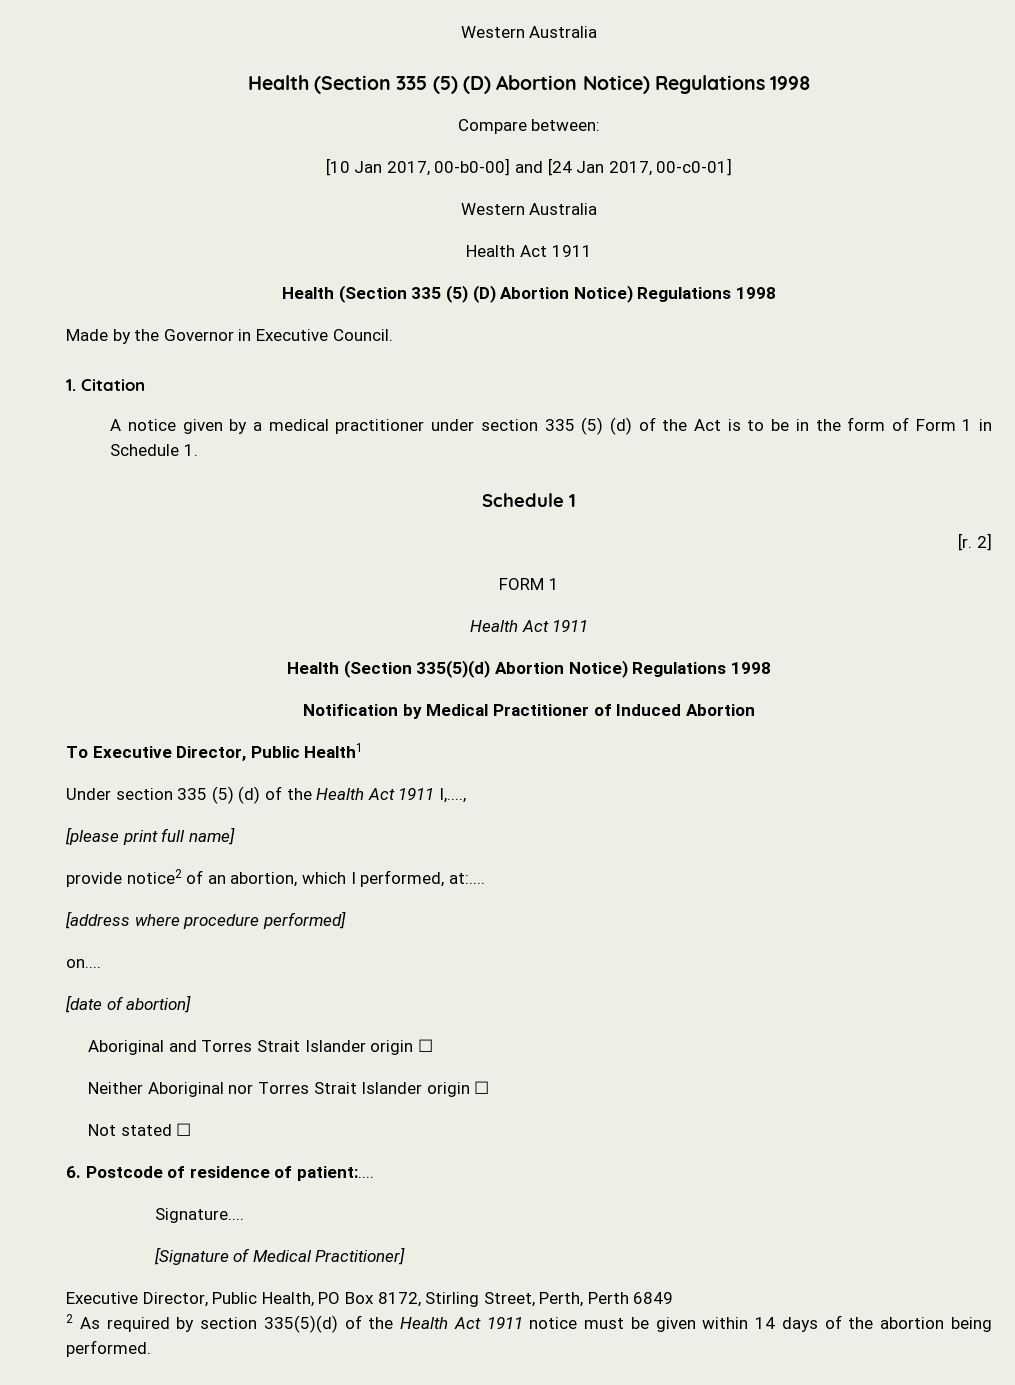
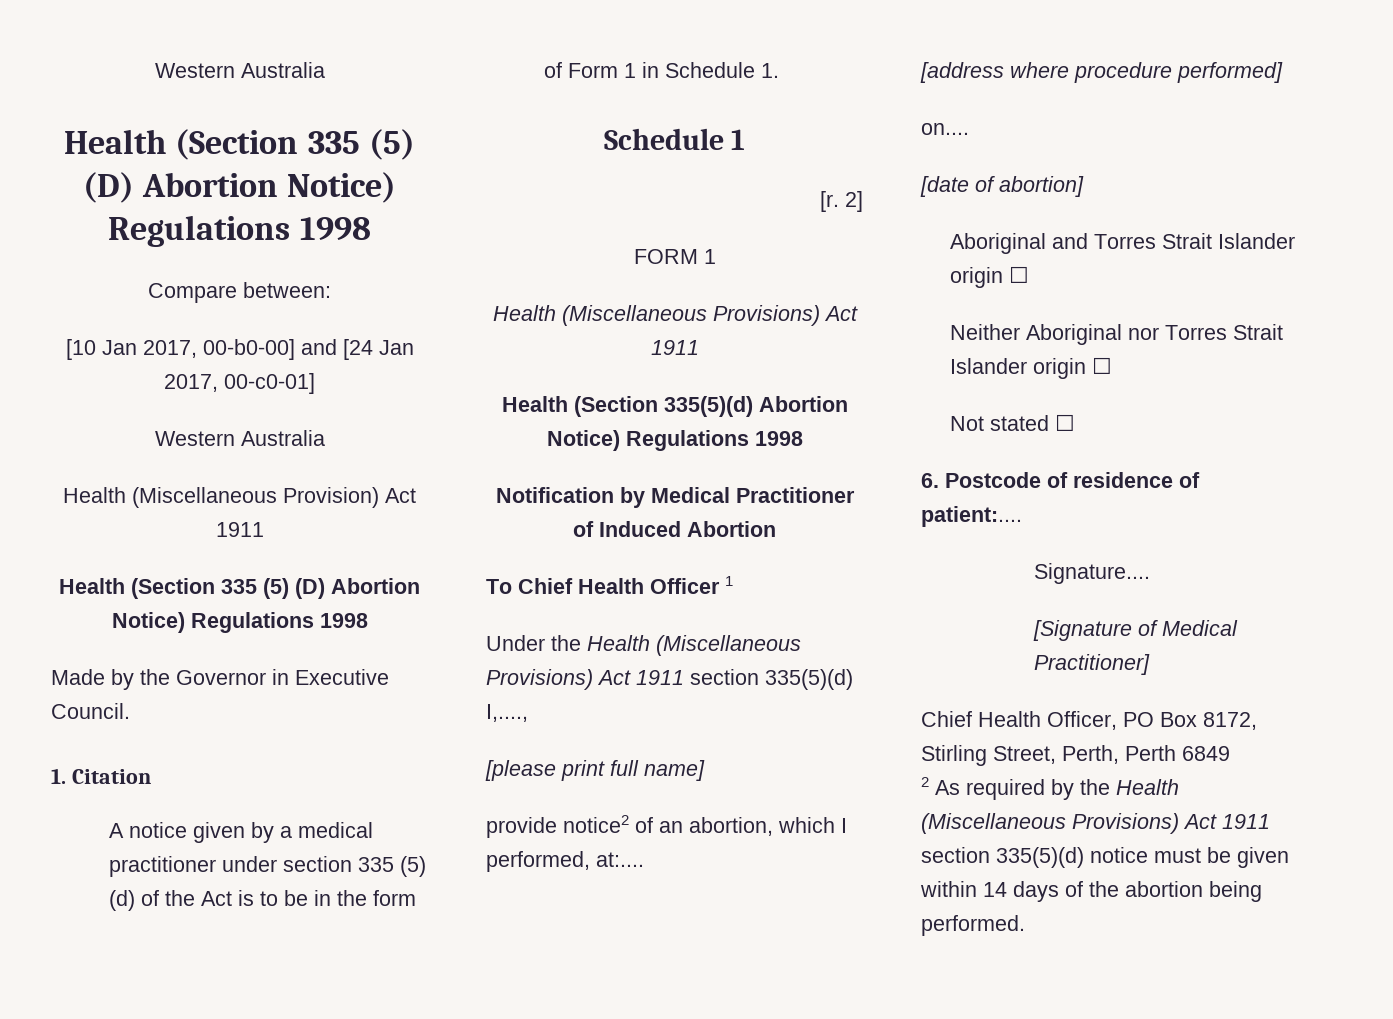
(516, 251) none -> [132,487,379,508] (Miscellaneous Provision)
(518, 626) none -> [561,305,820,326] (Miscellaneous Provisions)
[92,743,364,761] [66,786,435,804] Executive Director, Public Health1 // Under section 335 (5) (d) of the Health Act 1911 -> [518,576,733,594] [486,635,801,656] [486,669,853,690] Chief Health Officer 1 // Under the Health (Miscellaneous Provisions) Act 1911 section 335(5)(d)
[66,1292,314,1307] Executive Director, Public Health, -> [921,711,1117,730] Chief Health Officer,
[200,1315,523,1333] section 335(5)(d) of the Health Act 1911 -> [1080,779,1179,795] [921,813,1270,834] [921,847,1084,868] the Health (Miscellaneous Provisions) Act 1911 section 335(5)(d)

